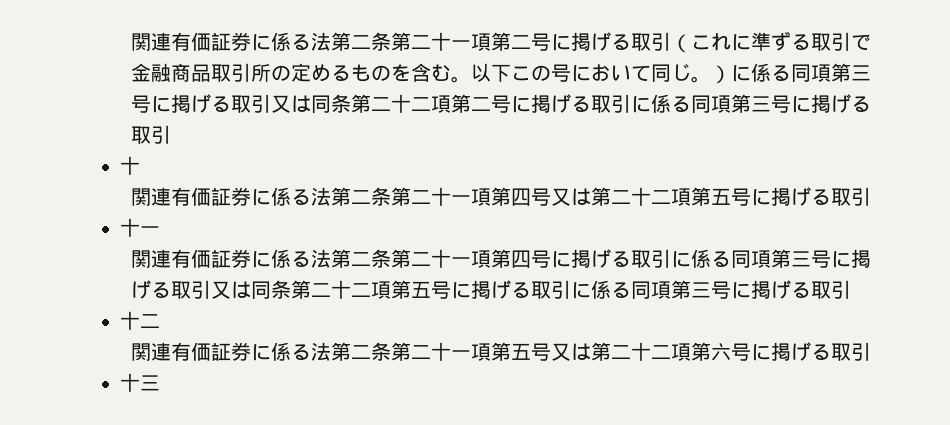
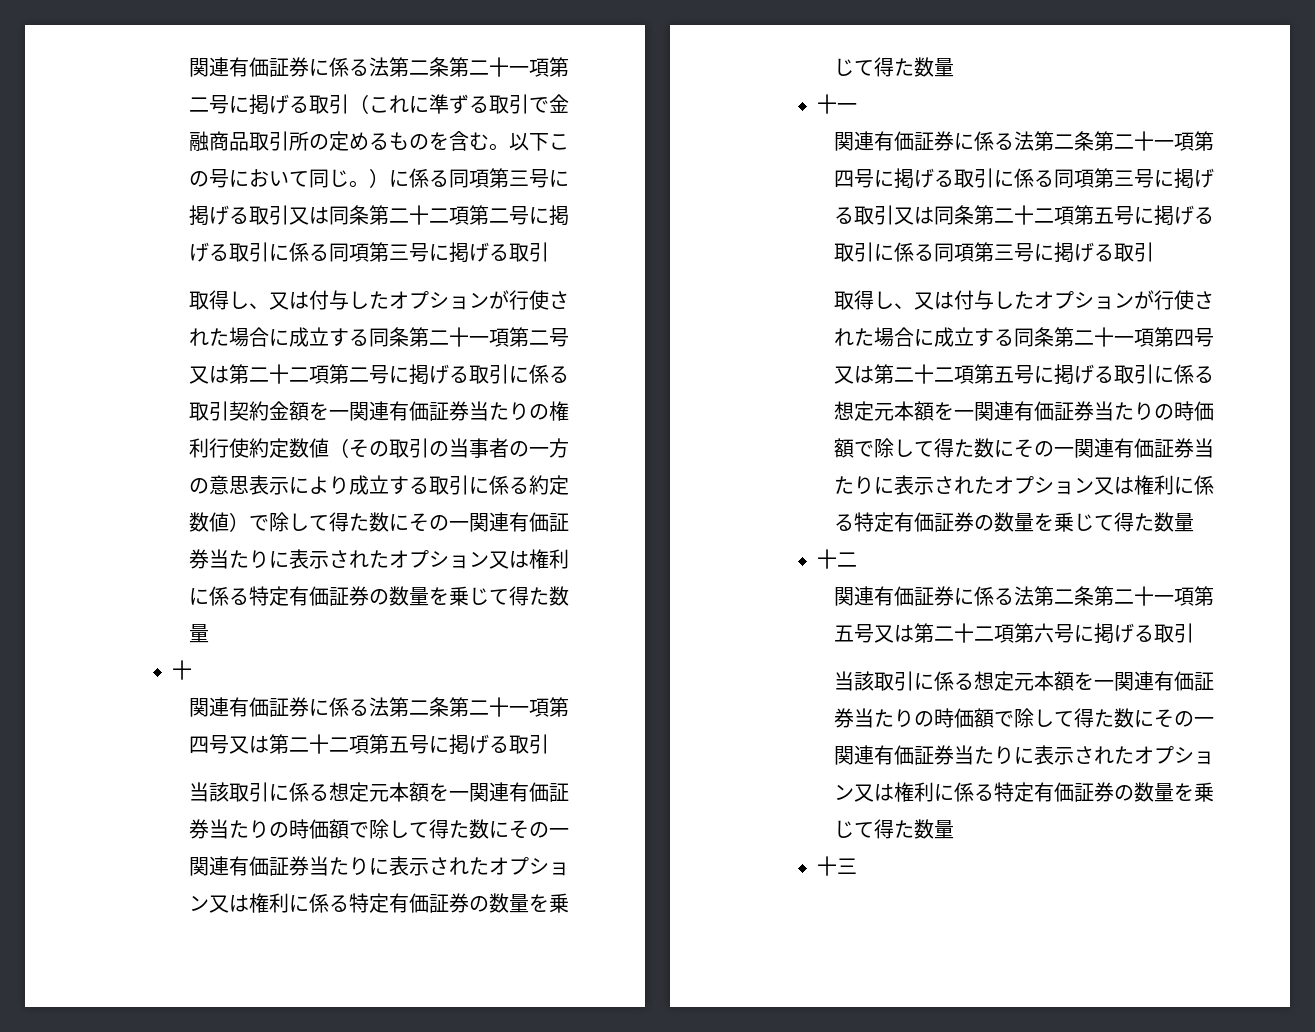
(171, 134) none -> [189,290,570,310] [189,327,570,347] [189,364,570,385] [189,401,570,421] [189,438,570,458] [189,475,570,495] [189,512,570,532] [189,549,570,569] [189,586,570,606] [189,624,210,643] // 取得し、又は付与したオプションが行使された場合に成立する同条第二十一項第二号又は第二十二項第二号に掲げる取引に係る取引契約金額を一関連有価証券当たりの権利行使約定数値（その取引の当事者の一方の意思表示により成立する取引に係る約定数値）で除して得た数にその一関連有価証券当たりに表示されたオプション又は権利に係る特定有価証券の数量を乗じて得た数量
(871, 196) none -> [189,782,570,802] [189,819,570,839] [189,856,570,876] [189,893,570,913] [834,57,955,77] // 当該取引に係る想定元本額を一関連有価証券当たりの時価額で除して得た数にその一関連有価証券当たりに表示されたオプション又は権利に係る特定有価証券の数量を乗じて得た数量
(851, 289) none -> [834,290,1215,310] [834,327,1215,347] [834,364,1215,385] [834,401,1215,421] [834,438,1215,458] [834,475,1215,495] [834,512,1195,532] // 取得し、又は付与したオプションが行使された場合に成立する同条第二十一項第四号又は第二十二項第五号に掲げる取引に係る想定元本額を一関連有価証券当たりの時価額で除して得た数にその一関連有価証券当たりに表示されたオプション又は権利に係る特定有価証券の数量を乗じて得た数量
(871, 351) none -> [834,671,1215,691] [834,708,1215,728] [834,745,1215,765] [834,782,1215,802] [834,819,955,839] // 当該取引に係る想定元本額を一関連有価証券当たりの時価額で除して得た数にその一関連有価証券当たりに表示されたオプション又は権利に係る特定有価証券の数量を乗じて得た数量

